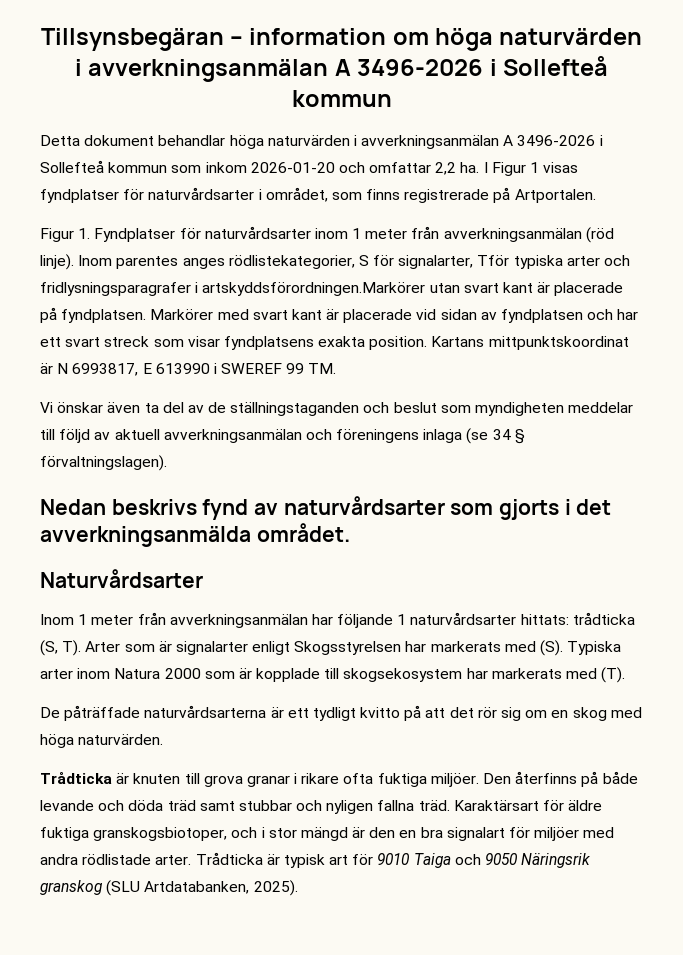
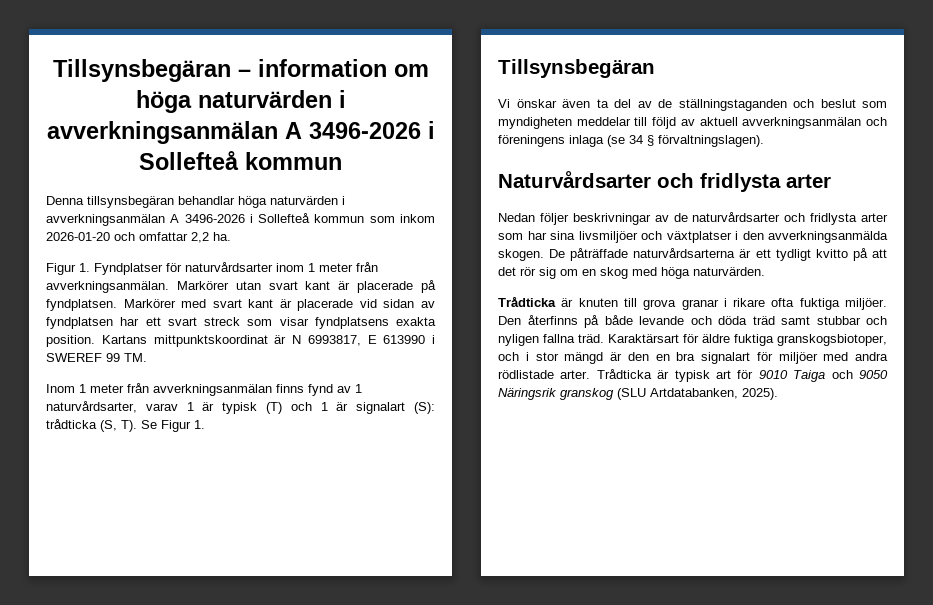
[40,135,155,146] Detta dokument -> [46,196,174,208] Denna tillsynsbegäran
[483,162,579,176] [40,187,596,203] I Figur 1 visas fyndplatser för naturvårdsarter i området, som finns registrerade på Artportalen. -> (231, 236) none
[443,227,614,243] [40,254,631,270] [40,282,426,296] avverkningsanmälan (röd linje). Inom parentes anges rödlistekategorier, S för signalarter, Tför typiska arter och fridlysningsparagrafer i artskyddsförordningen.Markörer -> [46,281,229,293] avverkningsanmälan. Markörer
[587,309,614,320] och -> (113, 323) none
(337, 368) none -> [46,383,362,396] [46,401,436,414] [46,419,205,432] [498,59,655,78] // Inom 1 meter från avverkningsanmälan finns fynd av 1 naturvårdsarter, varav 1 är typisk (T) och 1 är signalart (S): trådticka (S, T). Se Figur 1. // Tillsynsbegäran
[40,496,612,520] [40,523,350,547] [40,569,203,588] [40,612,635,628] [40,640,622,656] [40,667,626,683] Nedan beskrivs fynd av naturvårdsarter som gjorts i det avverkningsanmälda området. // Naturvårdsarter // Inom 1 meter från avverkningsanmälan har följande 1 naturvårdsarter hittats: trådticka (S, T). Arter som är signalarter enligt Skogsstyrelsen har markerats med (S). Typiska arter inom Natura 2000 som är kopplade till skogsekosystem har markerats med (T). // -> [498,171,831,192] [498,212,888,225] [498,231,888,243] [498,249,544,261] Naturvårdsarter och fridlysta arter // Nedan följer beskrivningar av de naturvårdsarter och fridlysta arter som har sina livsmiljöer och växtplatser i den avverkningsanmälda skogen.

